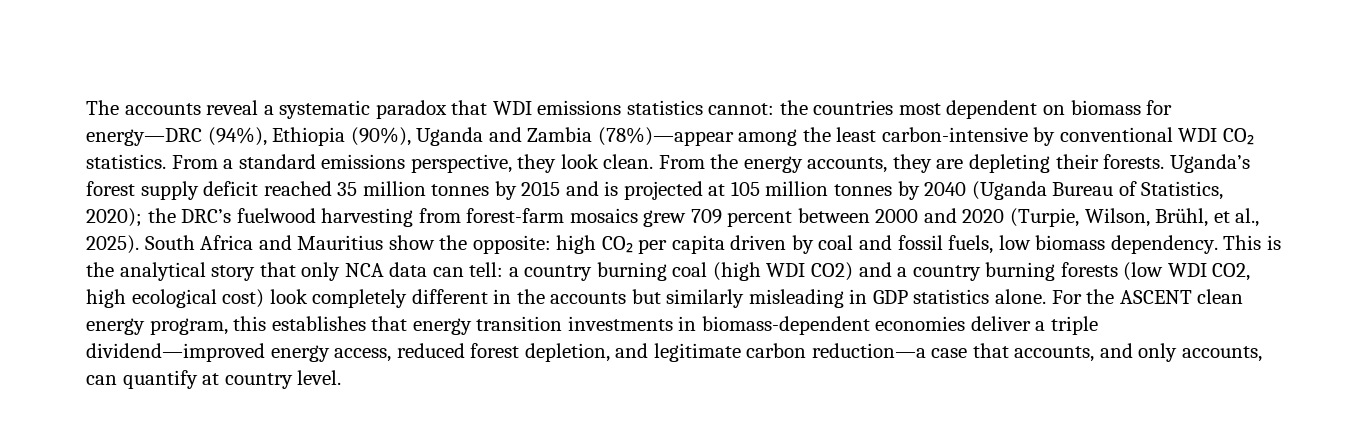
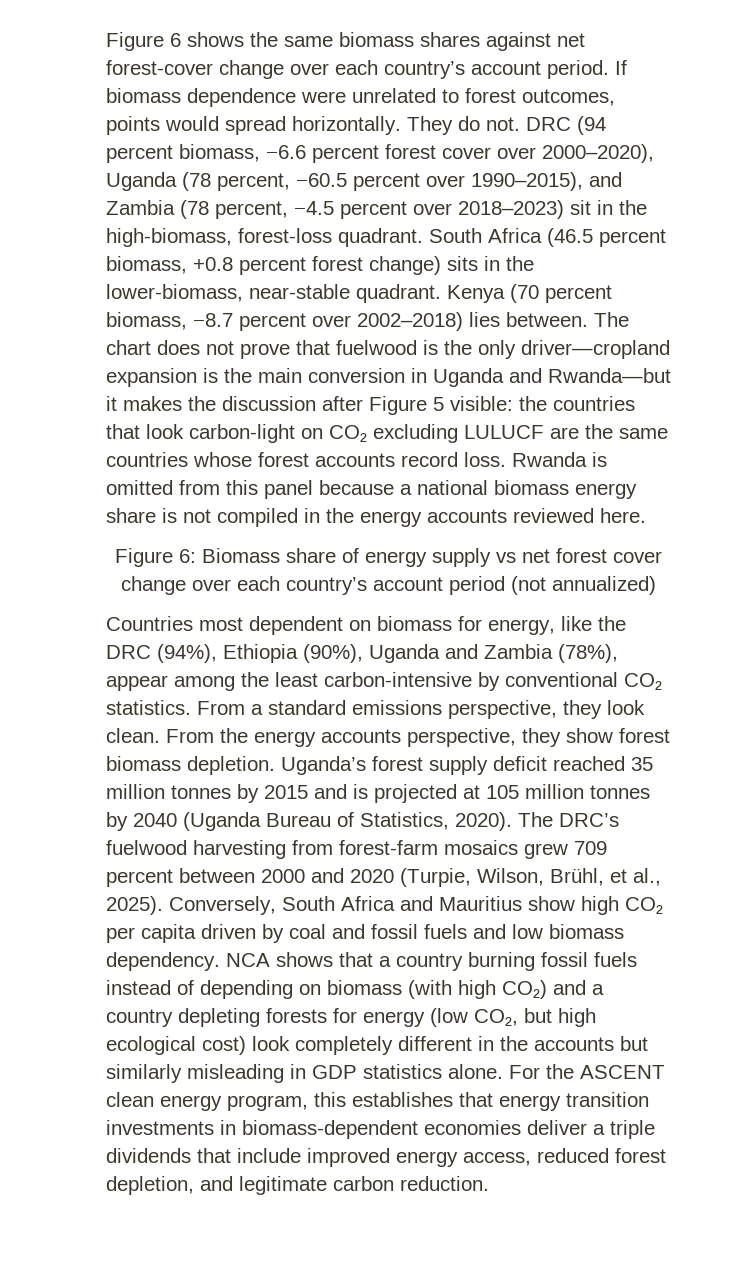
[86,100,894,119] The accounts reveal a systematic paradox that WDI emissions statistics cannot: the countries -> [106,32,585,51] [106,60,627,79] [106,88,615,107] [106,116,606,135] [106,144,654,163] [106,172,622,191] [106,200,647,219] [106,228,666,247] [106,256,534,275] [106,284,612,303] [106,312,629,331] [106,340,670,359] [106,368,671,387] [106,396,635,415] [106,424,668,443] [106,452,607,467] [106,480,637,499] [106,508,646,527] [115,548,662,567] [121,576,656,595] [106,616,193,631] Figure 6 shows the same biomass shares against net forest-cover change over each country’s account period. If biomass dependence were unrelated to forest outcomes, points would spread horizontally. They do not. DRC (94 percent biomass, −6.6 percent forest cover over 2000–2020), Uganda (78 percent, −60.5 percent over 1990–2015), and Zambia (78 percent, −4.5 percent over 2018–2023) sit in the high-biomass, forest-loss quadrant. South Africa (46.5 percent biomass, +0.8 percent forest change) sits in the lower-biomass, near-stable quadrant. Kenya (70 percent biomass, −8.7 percent over 2002–2018) lies between. The chart does not prove that fuelwood is the only driver—cropland expansion is the main conversion in Uganda and Rwanda—but it makes the discussion after Figure 5 visible: the countries that look carbon-light on CO₂ excluding LULUCF are the same countries whose forest accounts record loss. Rwanda is omitted from this panel because a national biomass energy share is not compiled in the energy accounts reviewed here. // Figure 6: Biomass share of energy supply vs net forest cover change over each country’s account period (not annualized) // Countries
[86,128,202,146] energy—DRC -> [488,616,626,635] [106,645,151,659] energy, like the DRC
[597,127,734,146] (78%)—appear -> [558,644,618,663] [106,675,168,691] (78%), appear
[1178,128,1218,142] WDI -> (618, 679) none
[807,154,1165,173] accounts, they are depleting their forests. -> [321,728,670,747] [106,756,275,775] accounts perspective, they show forest biomass depletion.
[86,208,176,227] 2020); the -> [455,812,553,831] 2020). The
(139, 244) none -> [169,896,276,915] Conversely,
[439,235,551,254] the opposite: -> (575, 903) none
[948,235,994,254] fuels, -> [424,924,506,939] fuels and
[1223,235,1281,250] [86,262,1251,281] This is the analytical story that only NCA data can tell: a country burning coal (high WDI CO2) and a country burning forests (low WDI CO2, -> [226,952,637,971] [106,980,604,999] [106,1008,552,1027] NCA shows that a country burning fossil fuels instead of depending on biomass (with high CO₂) and a country depleting forests for energy (low CO₂, but
[86,343,265,362] dividend—improved -> [106,1148,390,1167] dividends that include improved
[811,343,1263,362] [86,370,342,389] reduction—a case that accounts, and only accounts, can quantify at country level. -> [400,1176,489,1191] reduction.

